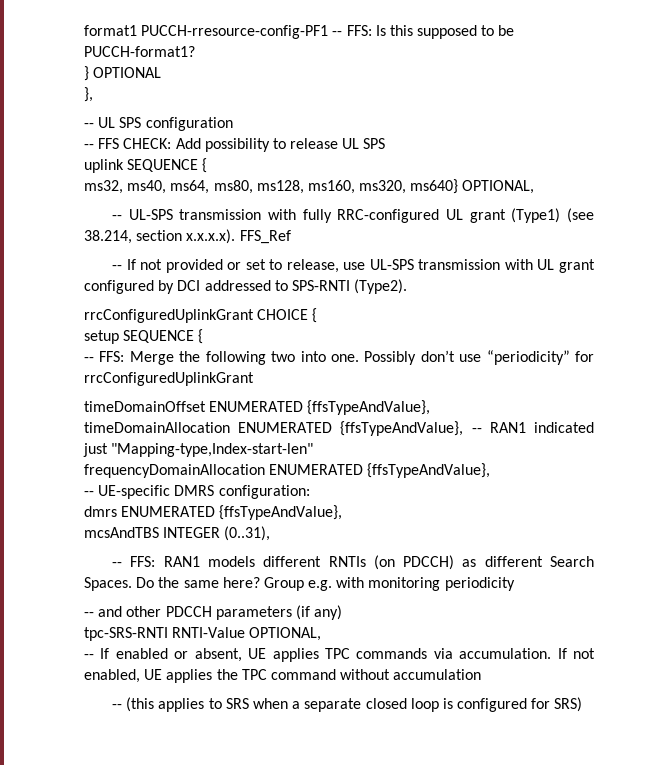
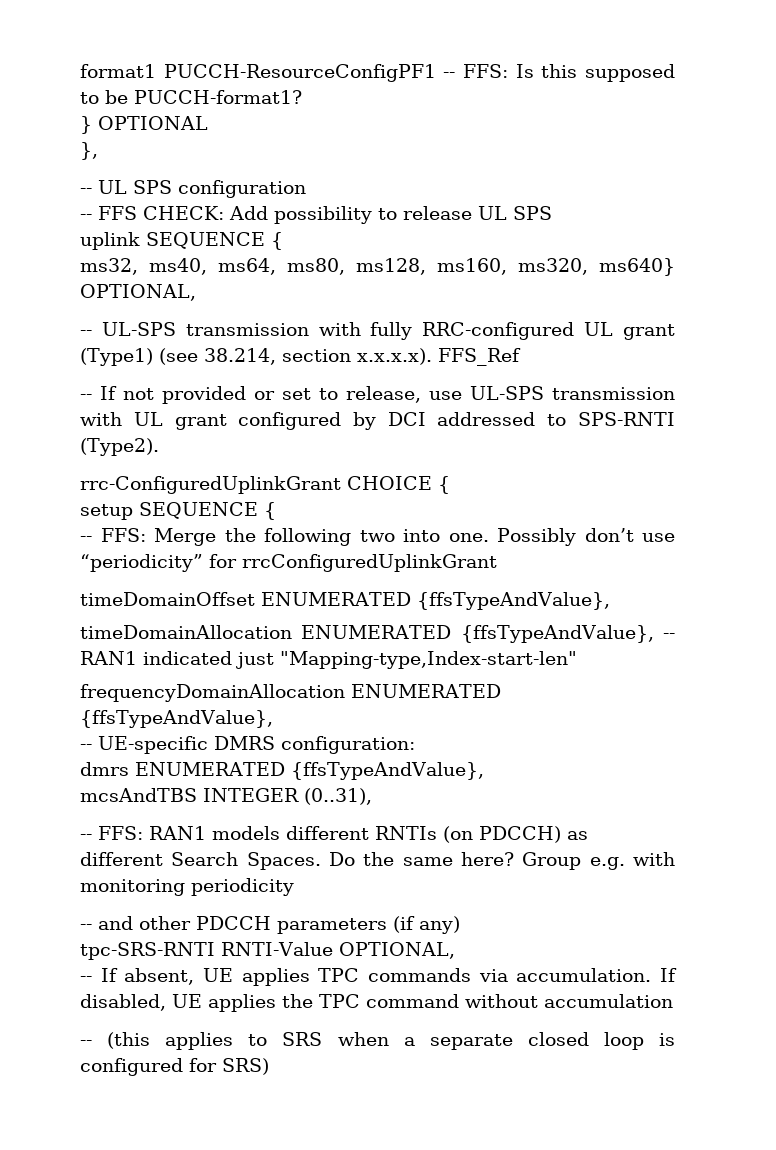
[141,25,329,39] PUCCH-rresource-config-PF1 -> [163,64,436,82] PUCCH-ResourceConfigPF1
[84,309,254,323] rrcConfiguredUplinkGrant -> [80,476,341,494] rrc-ConfiguredUplinkGrant
[115,648,189,659] enabled or -> (118, 975) none
[573,648,595,659] [84,669,140,683] not enabled, -> [80,994,166,1011] disabled,

